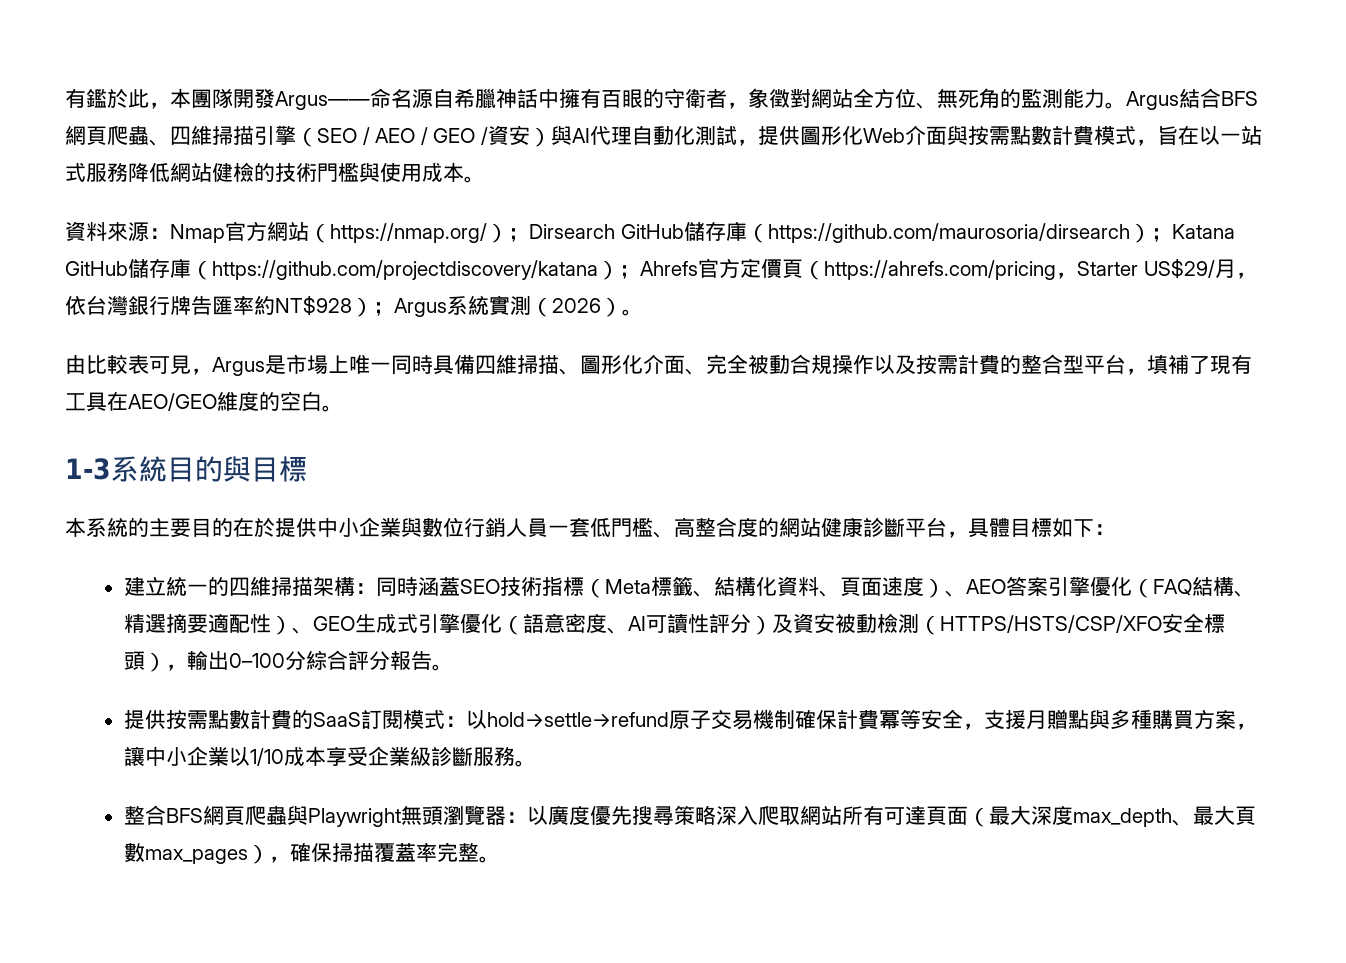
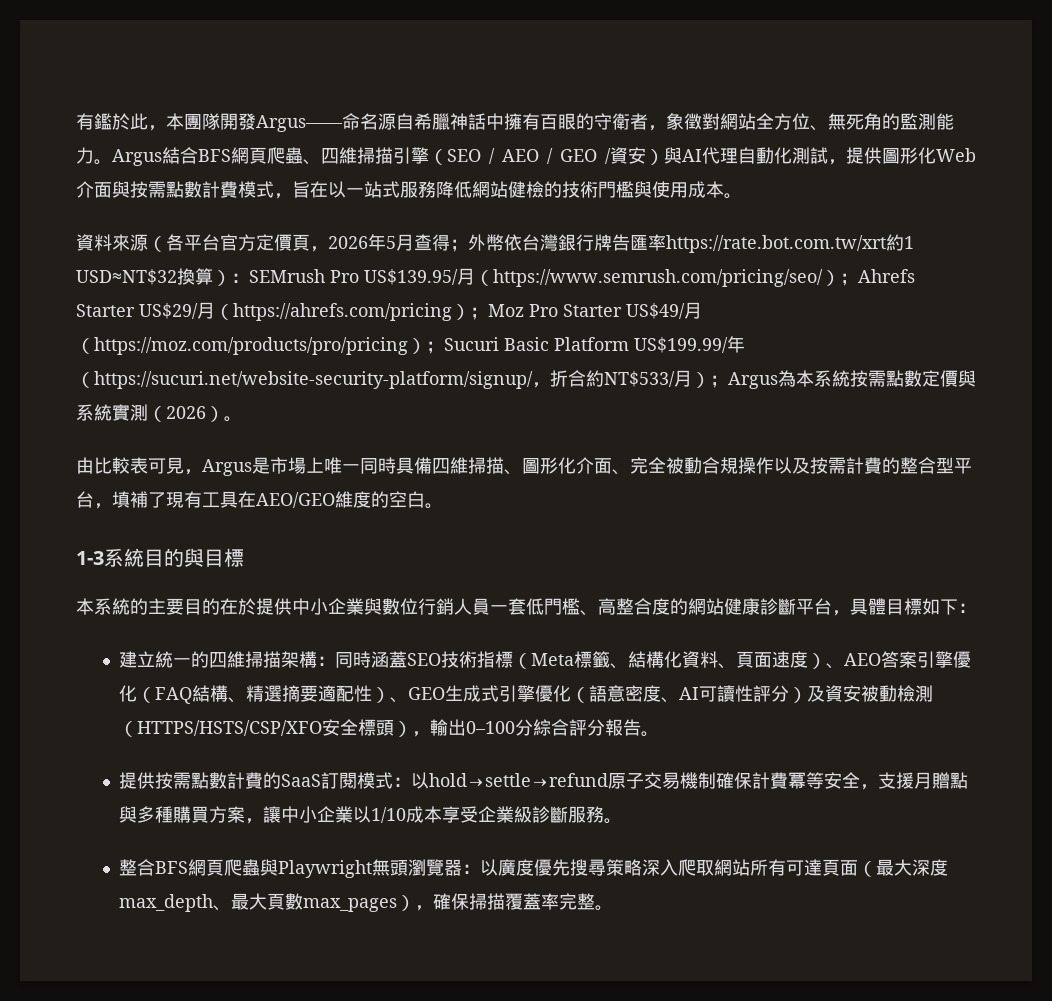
[149,221,1235,243] [65,258,1257,280] ：Nmap官方網站（https://nmap.org/）；Dirsearch GitHub儲存庫（https://github.com/maurosoria/dirsearch）；Katana GitHub儲存庫（https://github.com/projectdiscovery/katana）；Ahrefs官方定價頁（https://ahrefs.com/pricing，Starter US$29/月， -> [148,234,504,252] （各平台官方定價頁，2026年5月查得；外幣
[254,295,447,317] 約NT$928）；Argus -> [666,234,914,253] [76,268,915,287] [76,302,702,321] [76,336,745,355] [76,370,976,389] https://rate.bot.com.tw/xrt約1 USD≈NT$32換算）：SEMrush Pro US$139.95/月（https://www.semrush.com/pricing/seo/）；Ahrefs Starter US$29/月（https://ahrefs.com/pricing）；Moz Pro Starter US$49/月（https://moz.com/products/pro/pricing）；Sucuri Basic Platform US$199.99/年（https://sucuri.net/website-security-platform/signup/，折合約NT$533/月）；Argus為本系統按需點數定價與

